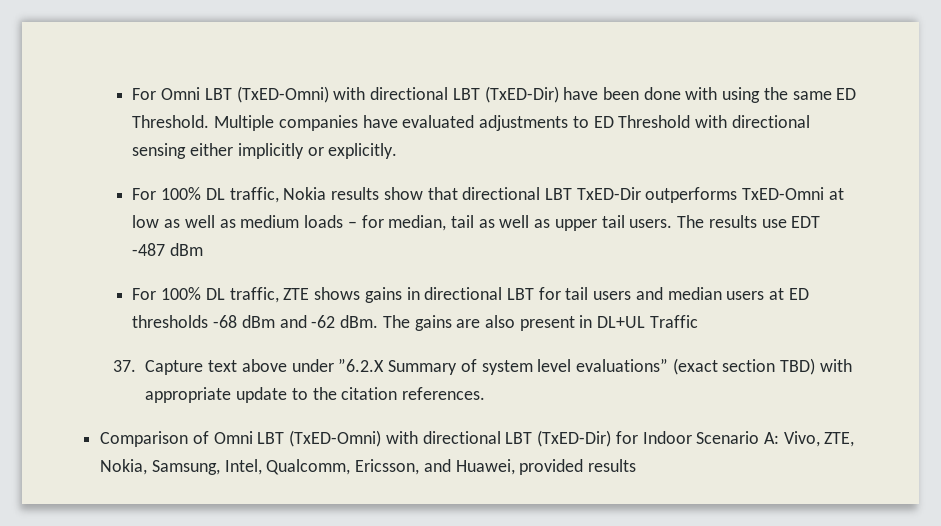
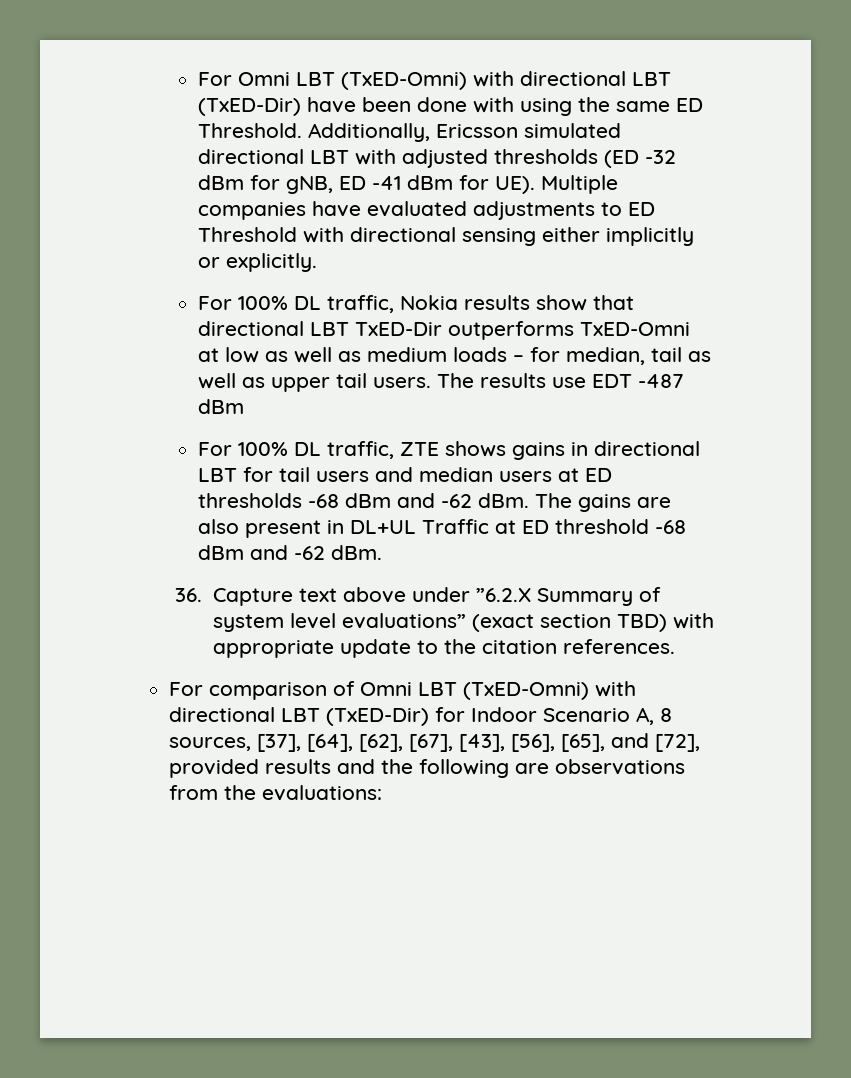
(210, 121) none -> [308,123,622,142] [198,149,677,168] [198,175,536,194] Additionally, Ericsson simulated directional LBT with adjusted thresholds (ED -32 dBm for gNB, ED -41 dBm for UE).
[113,360,137,372] // 37. -> [495,519,687,534] [198,545,383,560] [175,588,203,602] at ED threshold -68 dBm and -62 dBm. // 36.
[100,431,189,447] Comparison -> [169,682,328,700] For comparison
[763,431,855,447] [100,459,637,475] A: Vivo, ZTE, Nokia, Samsung, Intel, Qualcomm, Ericsson, and Huawei, provided results -> [636,707,673,725] [169,733,701,752] [169,759,686,778] [169,785,383,801] A, 8 sources, [37], [64], [62], [67], [43], [56], [65], and [72], provided results and the following are observations from the evaluations:

